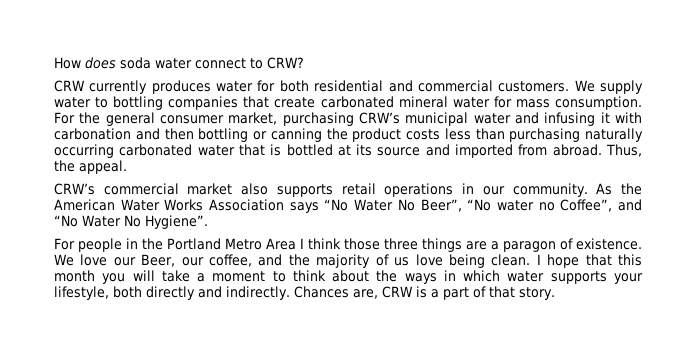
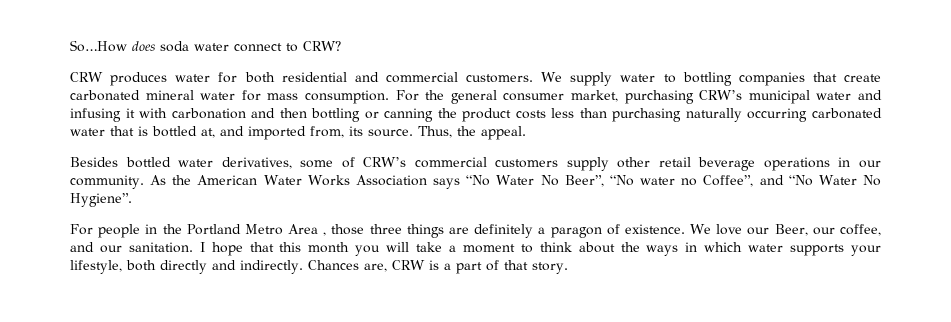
[54,57,81,69] How -> [70,40,127,52] So…How
[89,80,148,94] currently -> (103, 77) none
[337,144,643,158] [54,160,127,174] [54,183,376,197] at its source and imported from abroad. Thus, the appeal. // CRW’s commercial market also supports retail -> [201,126,526,140] [70,157,756,171] at, and imported from, its source. Thus, the appeal. // Besides bottled water derivatives, some of CRW’s commercial customers supply other retail beverage
[300,238,341,249] I think -> [323,232,327,236] ,
(487, 245) none -> [474,224,534,238] definitely
[288,254,531,268] the majority of us love being clean. -> [99,242,193,253] our sanitation.

